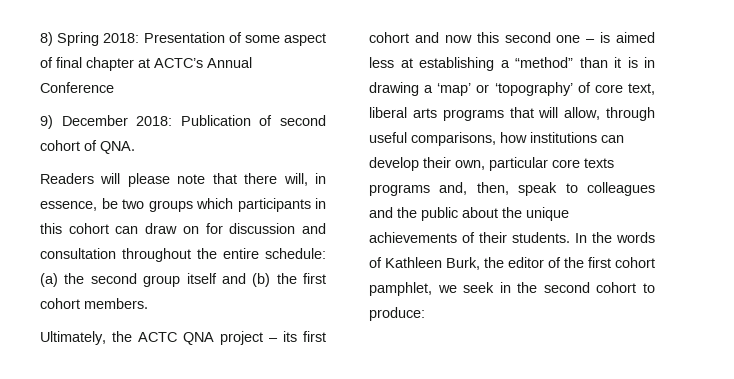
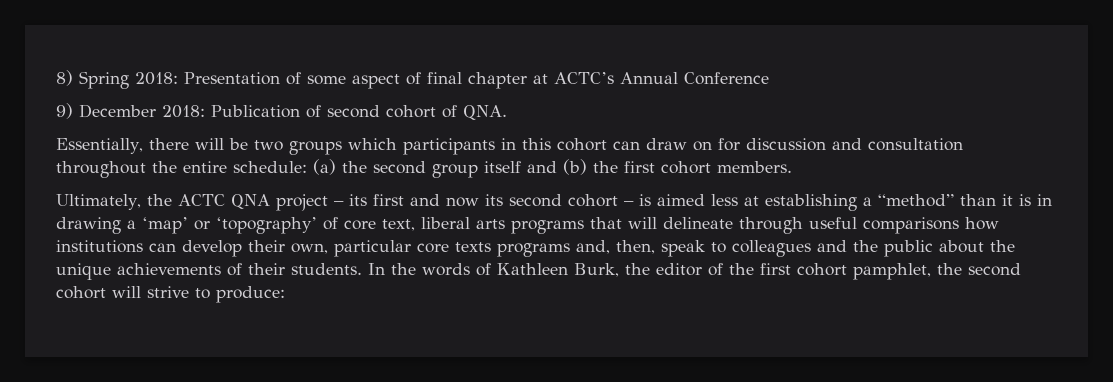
[40,173,326,187] [40,201,97,211] Readers will please note that there will, in essence, -> [56,138,224,154] Essentially, there will
[369,32,409,43] cohort -> (404, 200) none
[476,32,581,43] this second one -> [484,194,618,207] its second cohort
[564,107,601,120] allow, -> [663,217,733,229] delineate
[411,132,496,146] comparisons, -> [863,217,959,234] comparisons
[437,282,511,293] we seek in -> (931, 271) none
(637, 287) none -> [112,286,189,298] will strive

